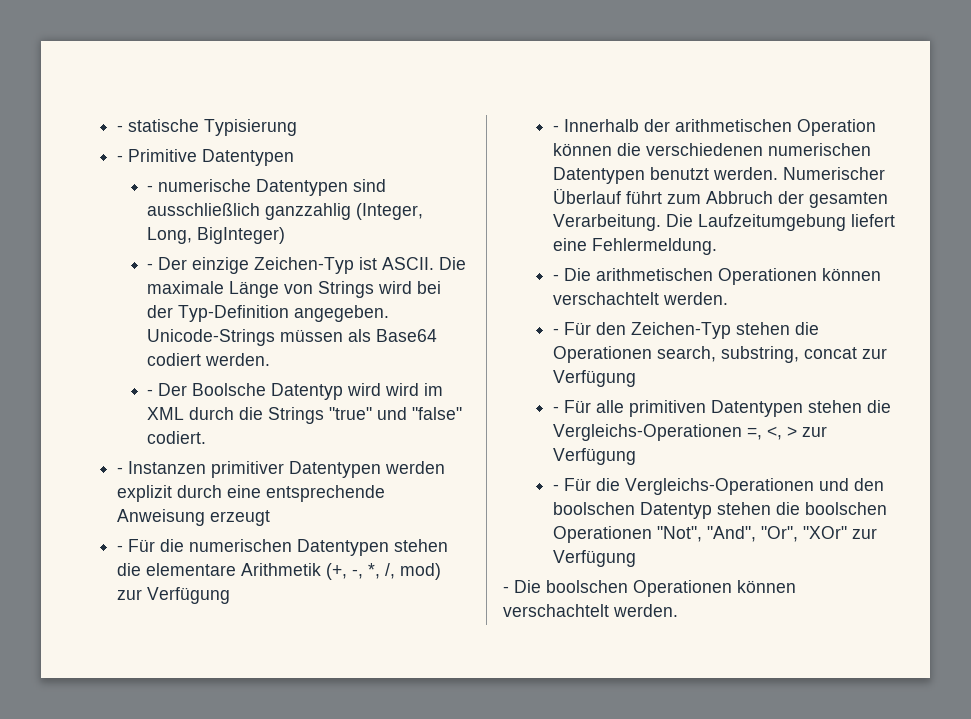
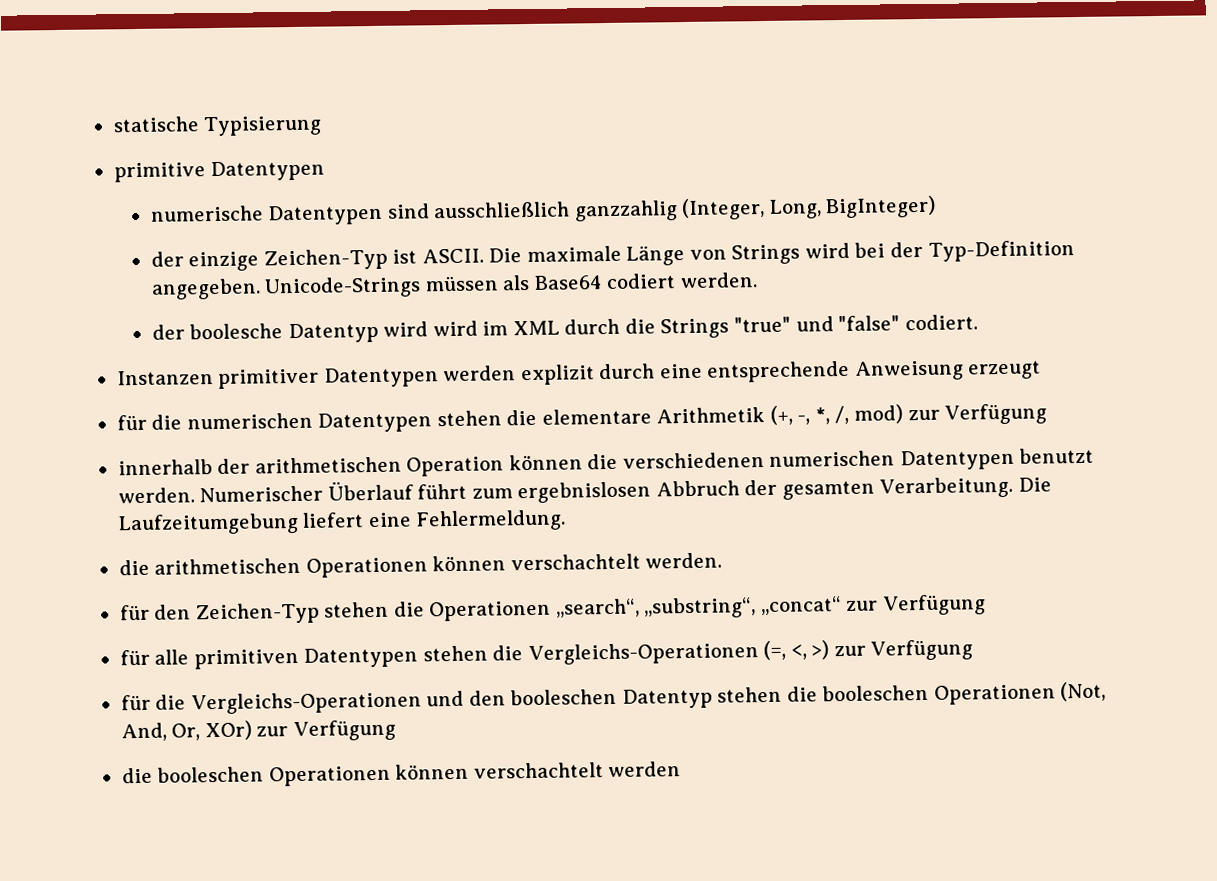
[116,125,123,132] - -> (112, 124) none
[116,149,197,162] - Primitive -> [113,162,206,183] primitive
[147,185,154,192] - -> (326, 171) none
[147,257,188,270] - Der -> [150,251,184,267] der
[147,383,267,396] - Der Boolsche -> [151,323,284,340] der boolesche
[116,467,123,474] - -> (978, 322) none
[116,539,155,552] - Für -> [116,414,147,431] für
[552,119,639,132] - Innerhalb -> [117,459,213,476] innerhalb
(701, 199) none -> [517,481,652,504] ergebnislosen
[552,268,591,281] - Die -> [118,559,150,576] die
[552,322,591,335] - Für -> [119,604,150,621] für
[656,346,887,363] [552,370,636,387] [552,400,591,413] search, substring, concat zur Verfügung // - Für -> [555,594,986,619] [119,649,150,666] „search“, „substring“, „concat“ zur Verfügung // für
[746,426,827,440] [552,448,636,465] [552,478,591,491] =, <, > zur Verfügung // - Für -> [763,639,974,661] [120,694,151,711] (=, <, >) zur Verfügung // für
[552,502,635,515] boolschen -> [510,688,618,706] booleschen
[804,502,887,515] [552,526,877,543] [552,550,636,567] [503,580,796,597] [503,604,678,617] boolschen Operationen "Not", "And", "Or", "XOr" zur Verfügung // - Die boolschen Operationen können verschachtelt werden. -> [822,681,1107,705] [120,719,396,742] [121,761,682,787] booleschen Operationen (Not, And, Or, XOr) zur Verfügung // die booleschen Operationen können verschachtelt werden

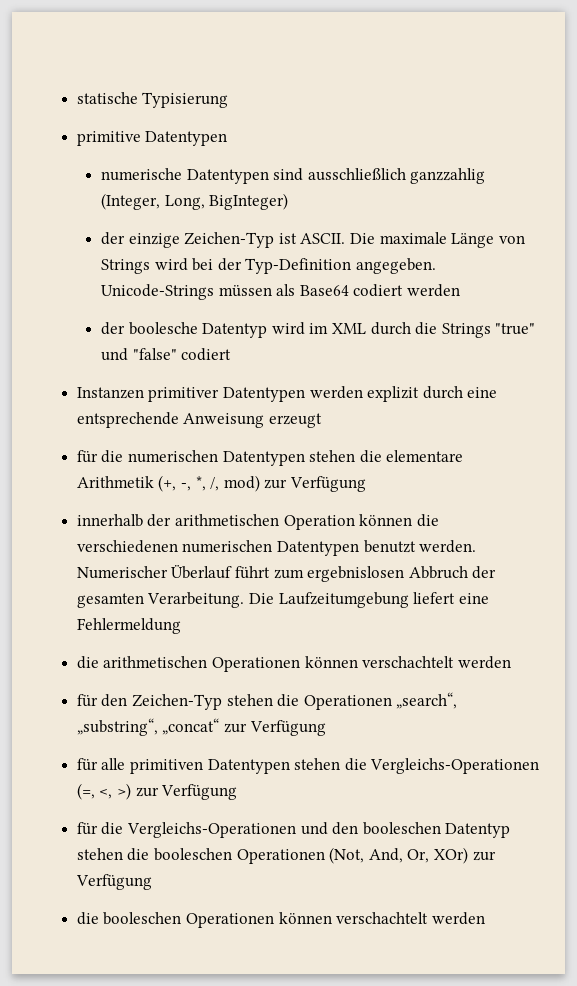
[679,272,758,289] werden. -> [407,284,461,297] werden
[432,320,478,337] wird -> (305, 328) none
[904,314,978,331] codiert. -> [181,348,232,361] codiert
[415,509,567,532] Fehlermeldung. -> [76,618,181,634] Fehlermeldung
[645,552,723,569] werden. -> [457,656,511,669] werden

